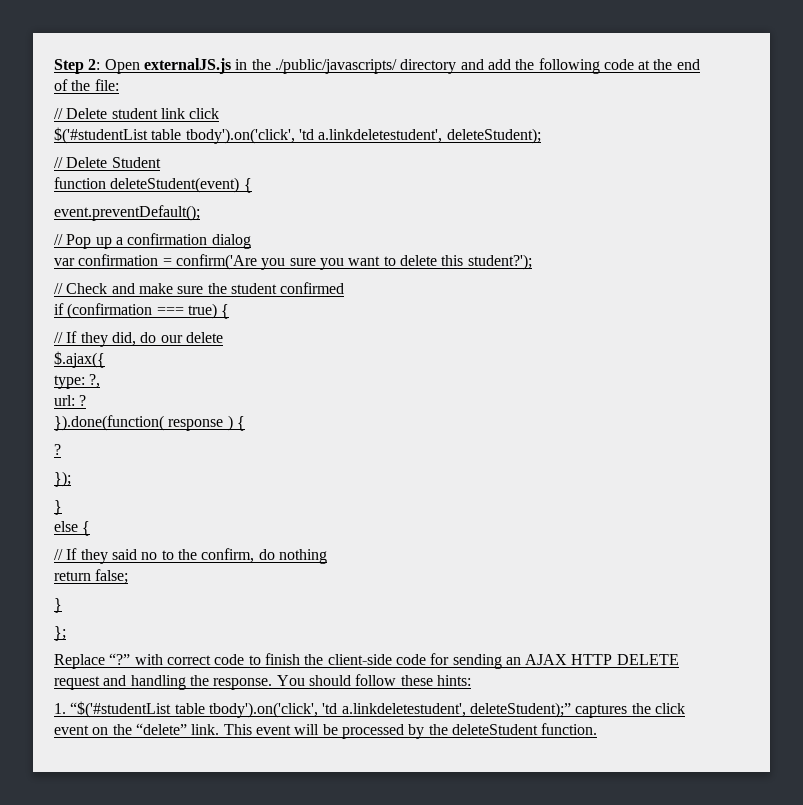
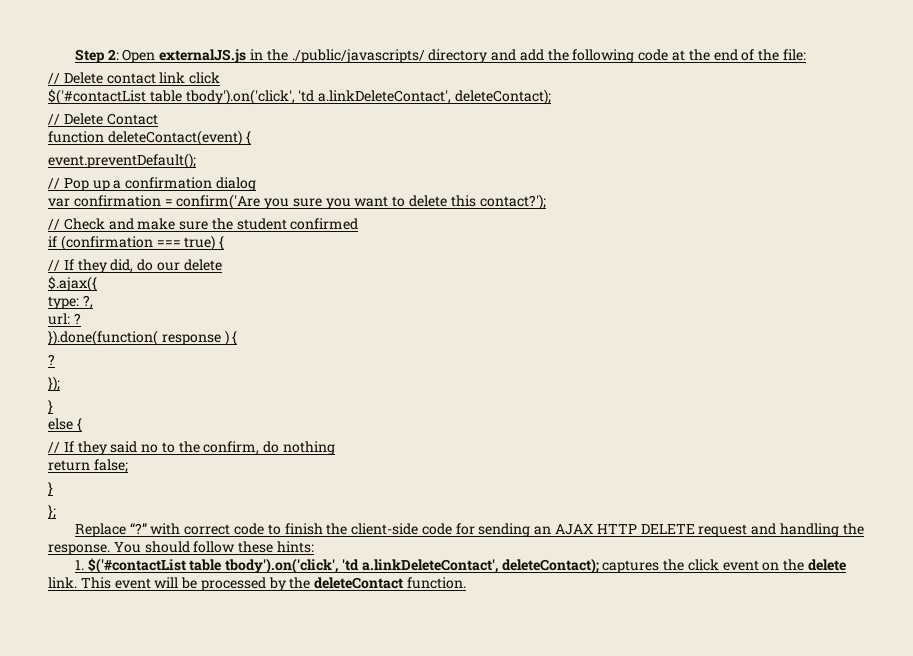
[111,108,158,119] student -> [106,73,156,84] contact
[54,127,541,144] [54,157,161,168] $('#studentList table tbody').on('click', 'td a.linkdeletestudent', deleteStudent); // // Delete Student -> [48,89,551,105] [48,113,158,125] $('#contactList table tbody').on('click', 'td a.linkDeleteContact', deleteContact); // // Delete Contact
[110,177,240,193] deleteStudent(event) -> [107,130,242,146] deleteContact(event)
[467,254,532,270] student?'); -> [479,194,546,210] contact?');
[70,701,571,718] “$('#studentList table tbody').on('click', 'td a.linkdeletestudent', deleteStudent);” -> [87,558,599,574] $('#contactList table tbody').on('click', 'td a.linkDeleteContact', deleteContact);
[135,723,187,735] “delete” -> [808,559,847,571] delete
[451,724,538,735] deleteStudent -> [314,577,404,589] deleteContact

